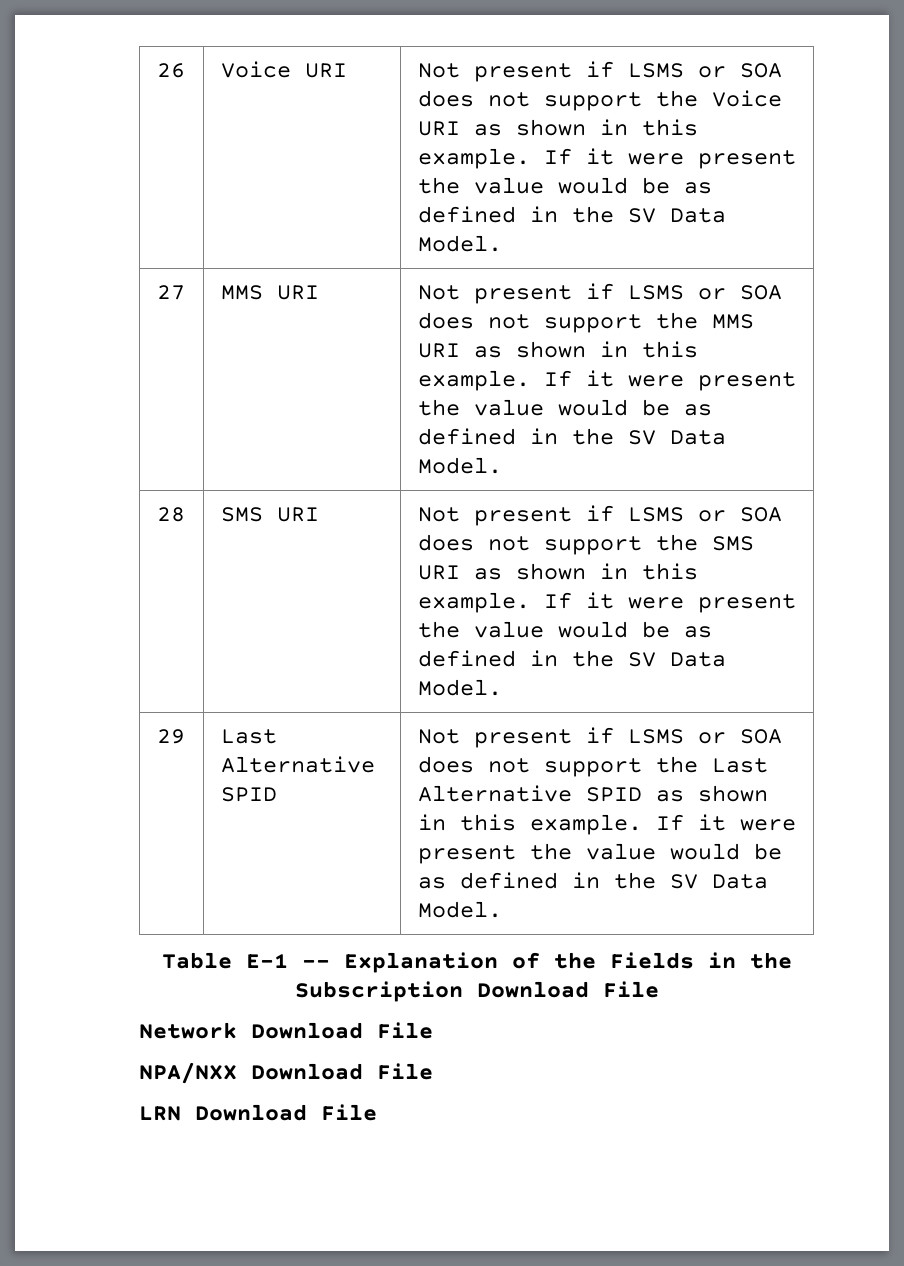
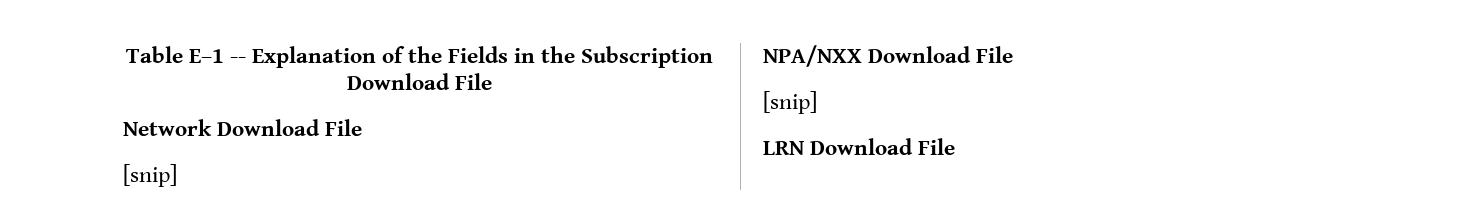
[156,63,185,78] [220,61,347,78] [417,61,782,82] [417,90,782,111] [417,119,698,136] [417,148,796,169] [417,177,712,194] [417,206,726,223] [417,235,502,252] [156,285,185,300] [220,285,319,300] [417,283,782,304] [417,312,754,333] [417,341,698,358] [417,370,796,391] [417,399,712,416] [417,428,726,445] [417,457,502,474] [156,507,185,522] [220,507,319,522] [417,505,782,526] [417,534,754,555] [417,563,698,580] [417,592,796,613] [417,621,712,638] [417,650,726,667] [417,679,502,696] [156,729,185,744] [220,729,277,744] [220,756,375,773] [220,787,277,802] [417,727,782,748] [417,756,768,777] [417,785,768,802] [417,814,796,835] [417,843,782,864] [417,872,768,889] [417,901,502,918] 26 | Voice URI | Not present if LSMS or SOA does not support the Voice URI as shown in this example. If it were present the value would be as defined in the SV Data Model. // 27 | MMS URI | Not present if LSMS or SOA does not support the MMS URI as shown in this example. If it were present the value would be as defined in the SV Data Model. // 28 | SMS URI | Not present if LSMS or SOA does not support the SMS URI as shown in this example. If it were present the value would be as defined in the SV Data Model. // 29 | Last Alternative SPID | Not present if LSMS or SOA does not support the Last Alternative SPID as shown in this example. If it were present the value would be as defined in the SV Data Model. // -> (125, 54) none
(433, 1030) none -> [123,164,177,187] // [snip]
(433, 1071) none -> [763,91,817,114] // [snip]

